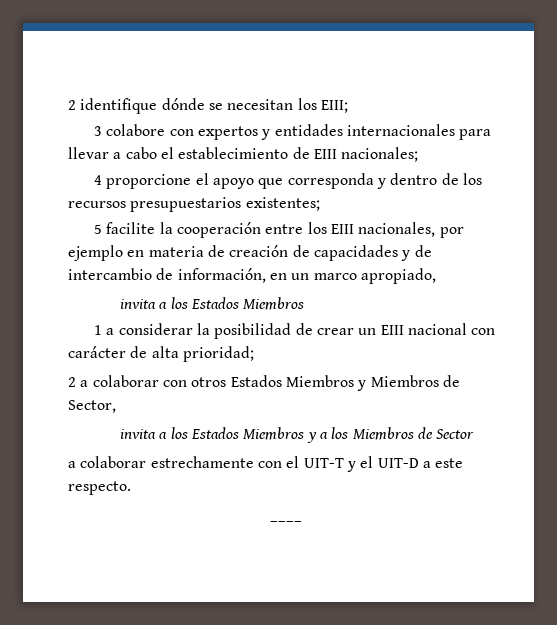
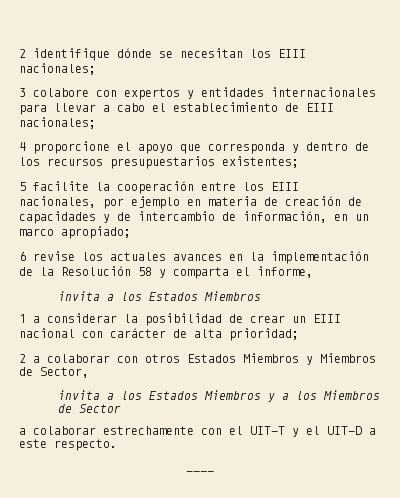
[320,100,348,113] EIII; -> [278,49,306,58] [19,63,96,75] EIII nacionales;
[360,268,436,284] apropiado, -> [61,226,131,239] [19,251,369,264] [19,266,313,279] apropiado; // 6 revise los actuales avances en la implementación de la Resolución 58 y comparta el informe,

